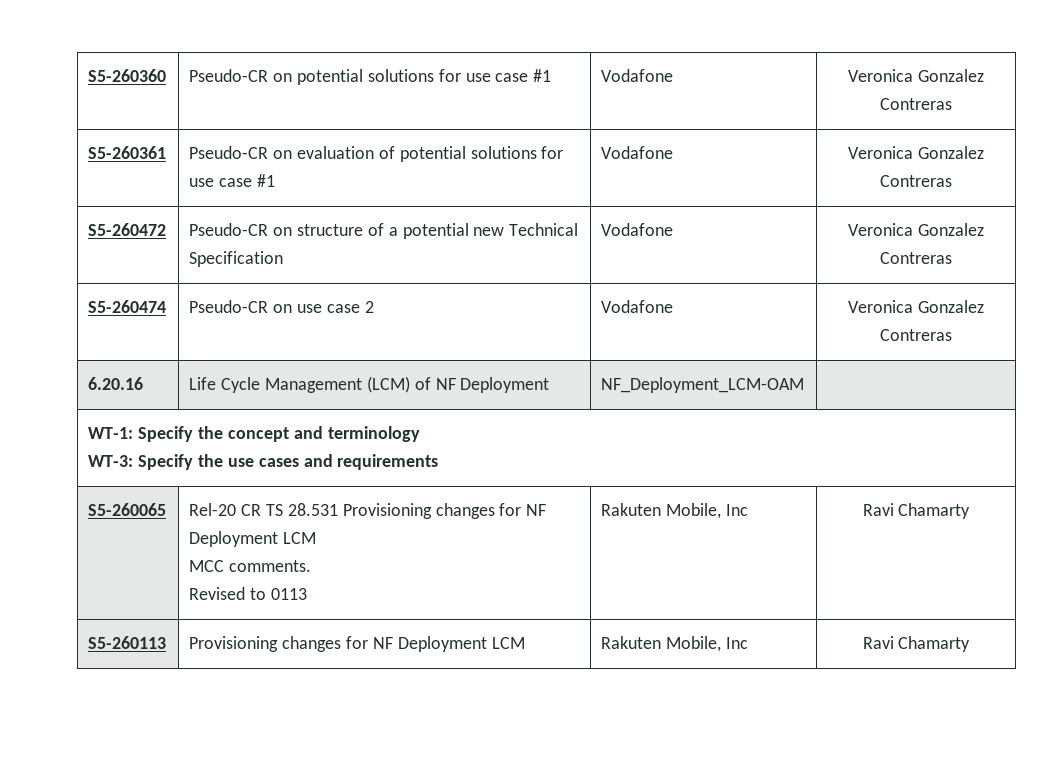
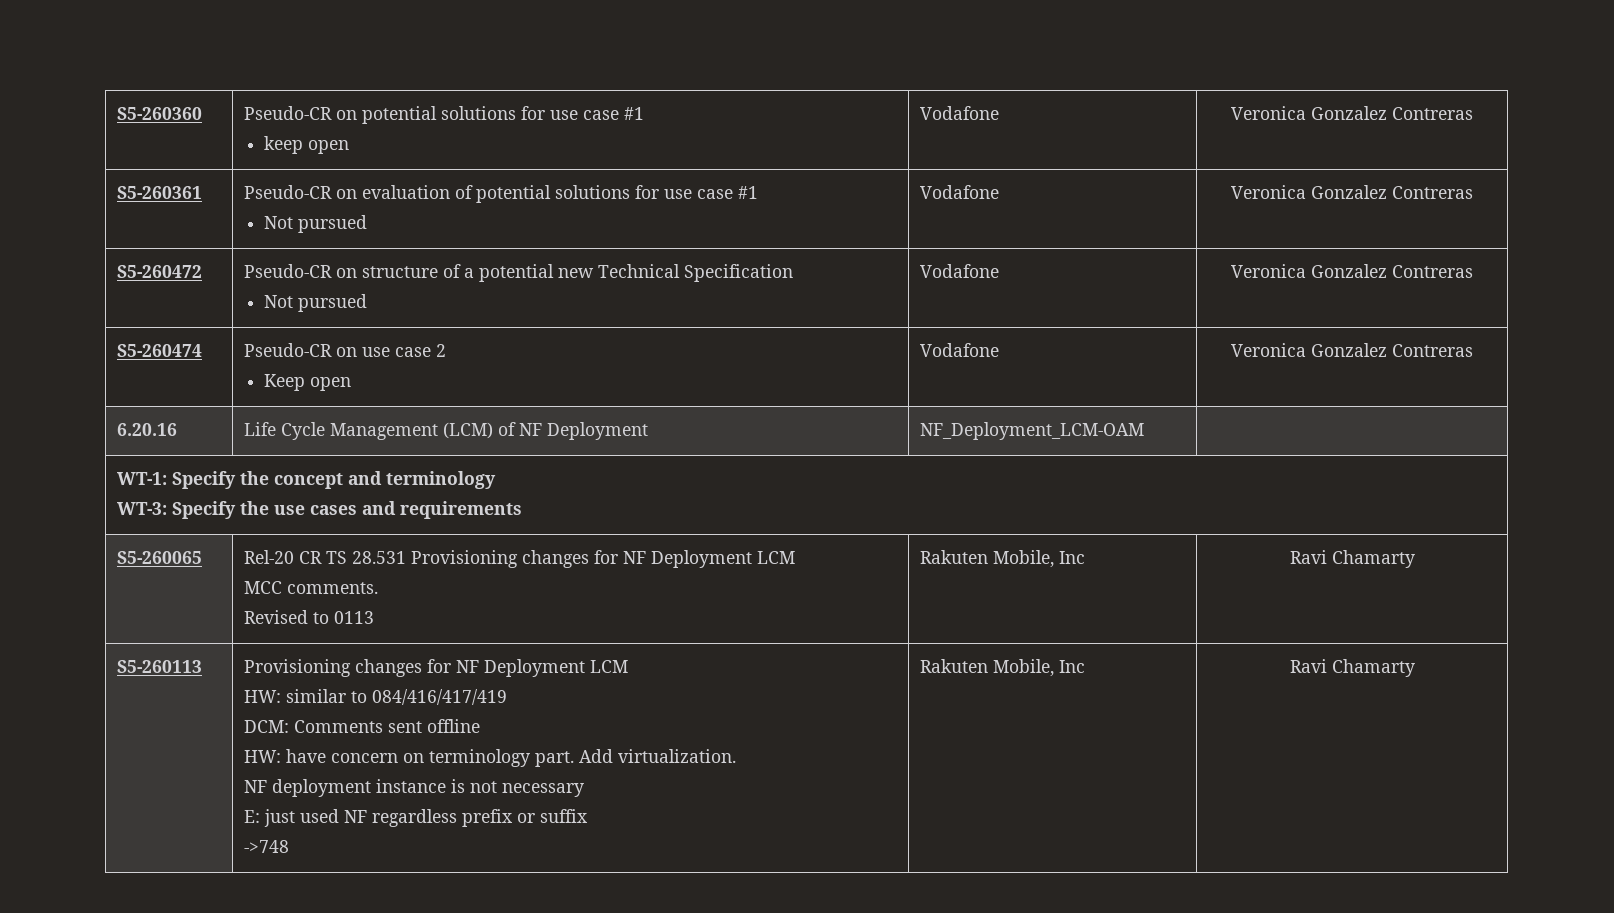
(552, 75) none -> [263,136,349,154] // keep open
(276, 180) none -> [263,215,367,233] // Not pursued
(284, 259) none -> [263,294,367,312] // Not pursued
(374, 307) none -> [263,374,351,391] // Keep open
(525, 643) none -> [244,689,508,705] [244,719,481,733] [244,749,737,767] [244,779,585,797] [244,809,589,827] [244,840,290,853] // HW: similar to 084/416/417/419 // DCM: Comments sent offline // HW: have concern on terminology part. Add virtualization. // NF deployment instance is not necessary // E: just used NF regardless prefix or suffix // ->748

